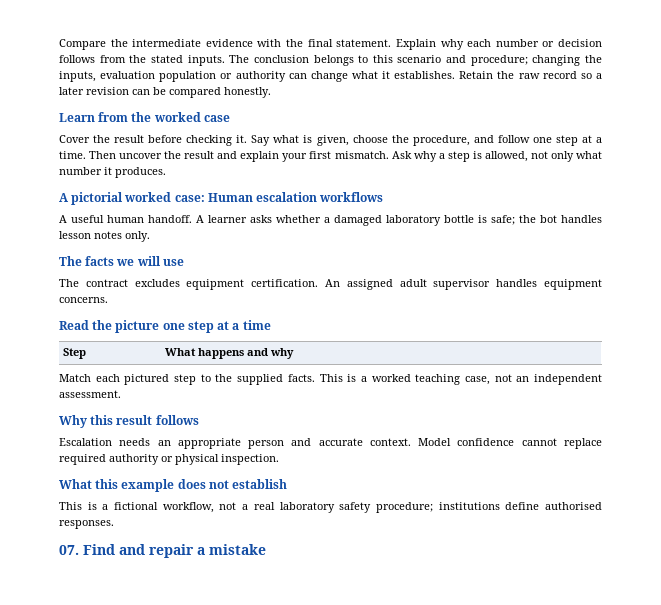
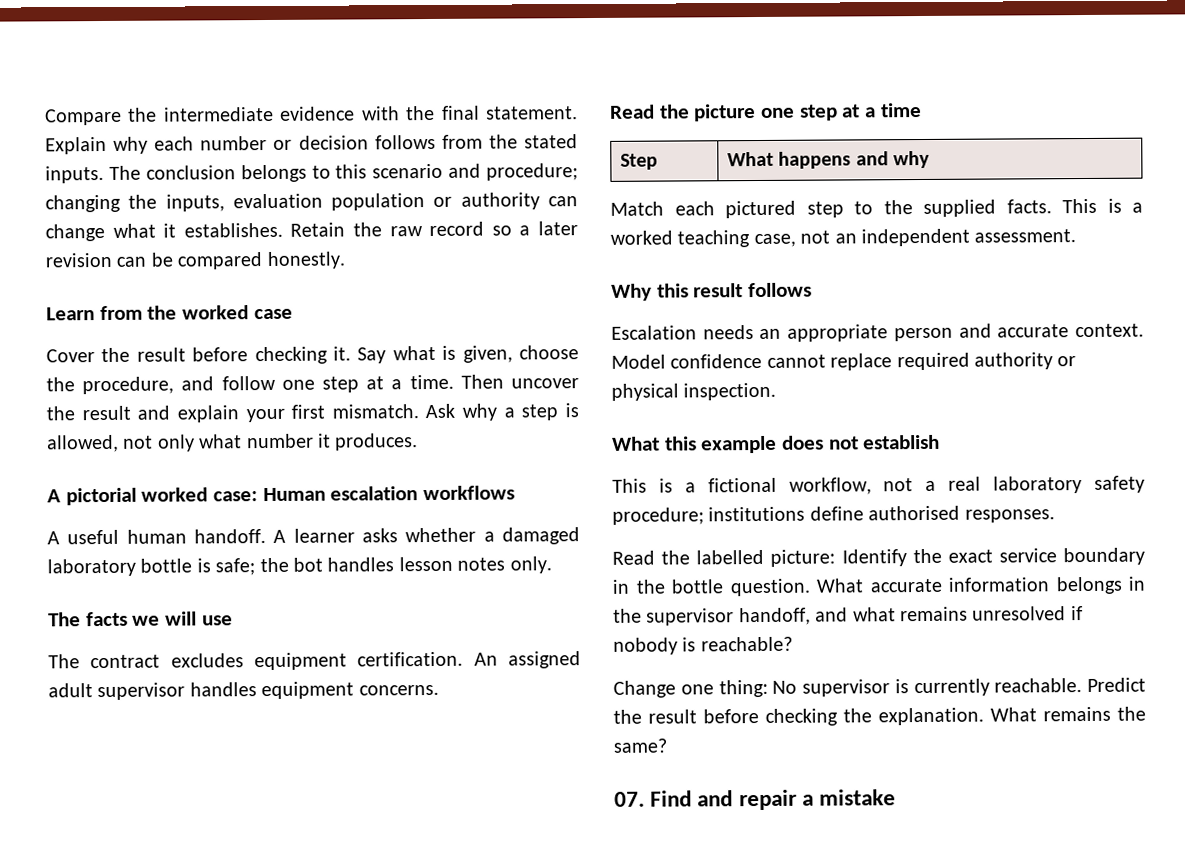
(114, 524) none -> [612,547,1145,567] [612,576,1145,597] [613,606,1083,626] [613,636,793,655] [613,677,1146,698] [613,706,1146,726] [613,738,667,753] // Read the labelled picture: Identify the exact service boundary in the bottle question. What accurate information belongs in the supervisor handoff, and what remains unresolved if nobody is reachable? // Change one thing: No supervisor is currently reachable. Predict the result before checking the explanation. What remains the same?

